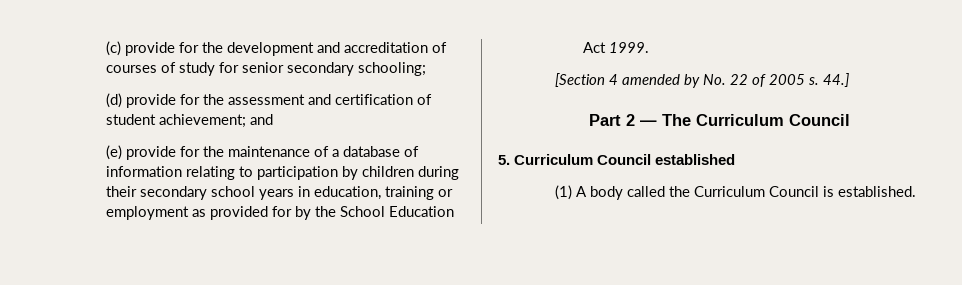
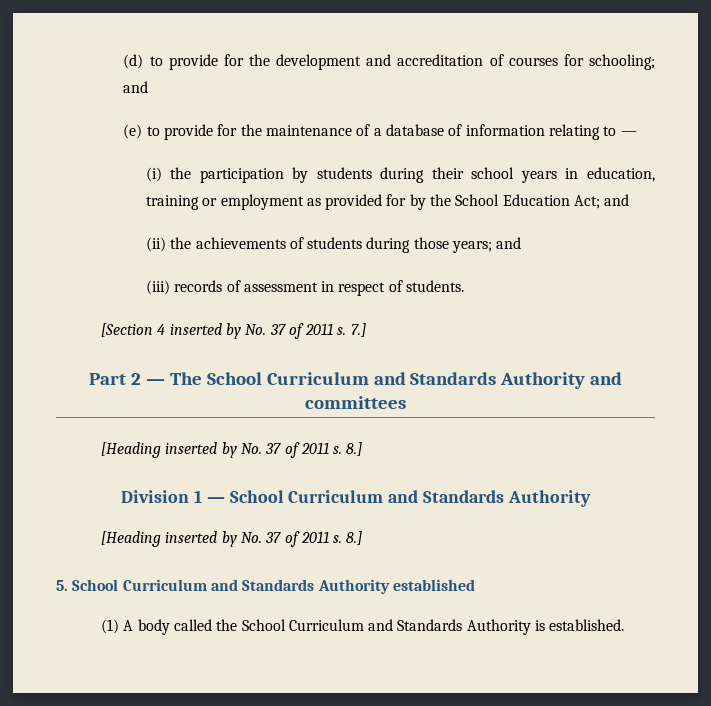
[106,41,122,56] (c) -> [123,54,163,69] (d) to
[161,62,427,76] [106,93,433,108] [106,114,247,128] of study for senior secondary schooling; // (d) provide for the assessment and certification of student achievement; -> [563,54,656,70] for schooling;
(123, 152) none -> [146,126,160,136] to
(254, 171) none -> [620,131,637,136] [145,167,192,182] — // (i) the
[362,166,415,177] children -> [316,167,372,179] students
[140,186,208,200] secondary -> (464, 173) none
[583,42,650,53] Act 1999. -> [574,194,630,209] [145,237,522,253] [145,280,465,296] Act; and // (ii) the achievements of students during those years; and // (iii) records of assessment in respect of students.
[621,73,849,88] amended by No. 22 of 2005 s. 44.] -> [169,323,366,339] inserted by No. 37 of 2011 s. 7.]
[696,114,850,126] [498,154,652,165] Curriculum Council // 5. Curriculum Council -> [206,372,623,389] [305,396,406,409] [100,442,363,458] [121,490,591,507] [100,531,363,547] [56,579,390,594] School Curriculum and Standards Authority and committees // [Heading inserted by No. 37 of 2011 s. 8.] // Division 1 — School Curriculum and Standards Authority // [Heading inserted by No. 37 of 2011 s. 8.] // 5. School Curriculum and Standards Authority
[693,186,819,197] Curriculum Council -> [241,619,531,635] School Curriculum and Standards Authority

